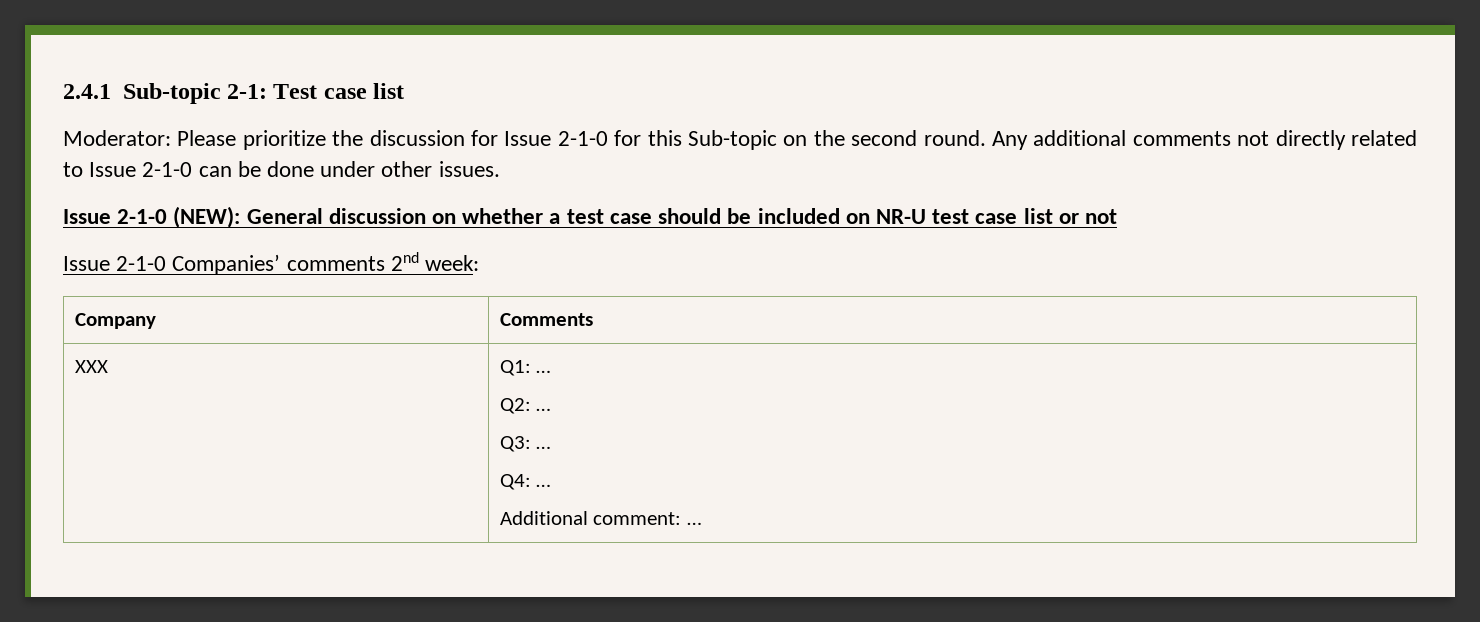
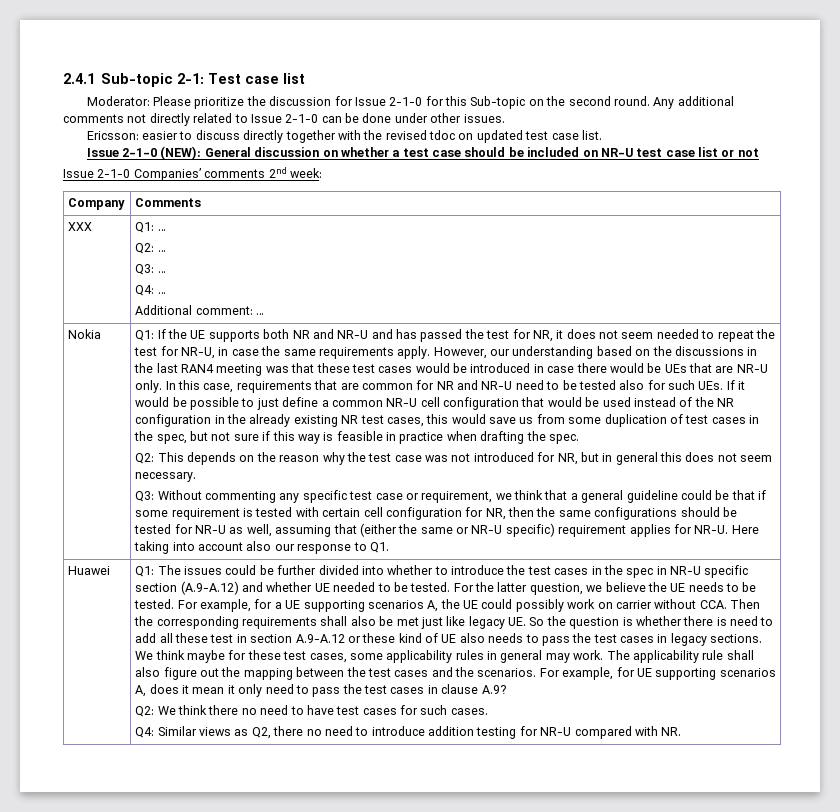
(500, 169) none -> [86,130,602,143] // Ericsson: easier to discuss directly together with the revised tdoc on updated test case list.
(702, 523) none -> [68,329,102,339] [135,329,775,342] [134,346,758,359] [134,363,768,376] [135,380,746,393] [135,397,735,410] [135,414,760,427] [134,431,579,444] [135,452,773,465] [135,472,197,482] [135,490,767,503] [135,507,737,520] [134,523,759,537] [134,541,389,554] [68,566,111,575] [135,565,749,578] [135,581,757,595] [134,599,761,612] [134,616,774,629] [135,633,763,646] [135,650,754,663] [135,667,776,680] [135,684,506,697] [135,705,488,717] [135,726,682,739] // Nokia | Q1: If the UE supports both NR and NR-U and has passed the test for NR, it does not seem needed to repeat the test for NR-U, in case the same requirements apply. However, our understanding based on the discussions in the last RAN4 meeting was that these test cases would be introduced in case there would be UEs that are NR-U only. In this case, requirements that are common for NR and NR-U need to be tested also for such UEs. If it would be possible to just define a common NR-U cell configuration that would be used instead of the NR configuration in the already existing NR test cases, this would save us from some duplication of test cases in the spec, but not sure if this way is feasible in practice when drafting the spec. // Q2: This depends on the reason why the test case was not introduced for NR, but in general this does not seem necessary. // Q3: Without commenting any specific test case or requirement, we think that a general guideline could be that if some requirement is tested with certain cell configuration for NR, then the same configurations should be tested for NR-U as well, assuming that (either the same or NR-U specific) requirement applies for NR-U. Here taking into account also our response to Q1. // Huawei | Q1: The issues could be further divided into whether to introduce the test cases in the spec in NR-U specific section (A.9-A.12) and whether UE needed to be tested. For the latter question, we believe the UE needs to be tested. For example, for a UE supporting scenarios A, the UE could possibly work on carrier without CCA. Then the corresponding requirements shall also be met just like legacy UE. So the question is whether there is need to add all these test in section A.9-A.12 or these kind of UE also needs to pass the test cases in legacy sections. We think maybe for these test cases, some applicability rules in general may work. The applicability rule shall also figure out the mapping between the test cases and the scenarios. For example, for UE supporting scenarios A, does it mean it only need to pass the test cases in clause A.9? // Q2: We think there no need to have test cases for such cases. // Q4: Similar views as Q2, there no need to introduce addition testing for NR-U compared with NR.

